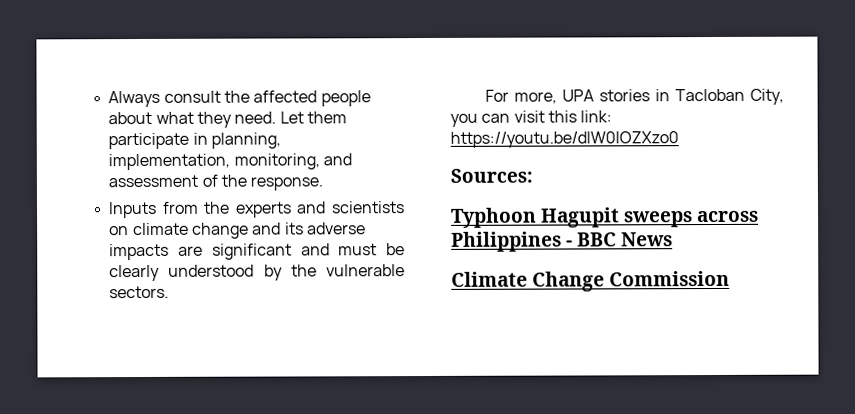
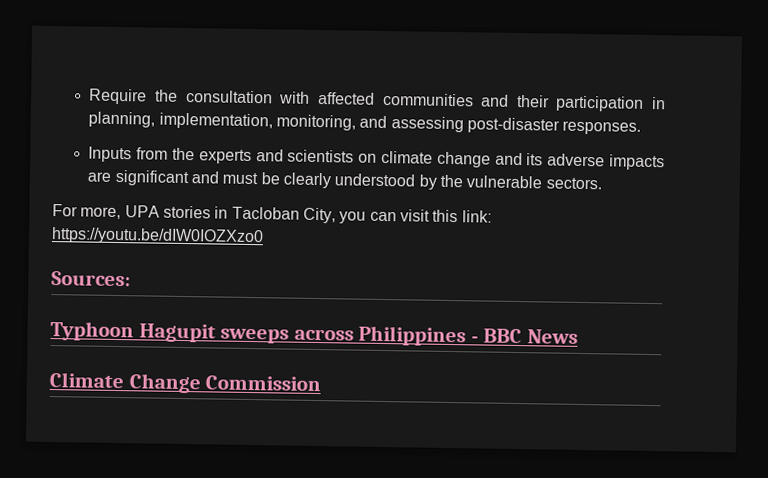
[108,90,371,108] [108,111,347,128] [108,132,190,150] Always consult the affected people about what they need. Let them participate -> [88,88,645,112] Require the consultation with affected communities and their participation
[108,174,324,191] assessment of the response. -> [390,116,642,135] assessing post-disaster responses.

